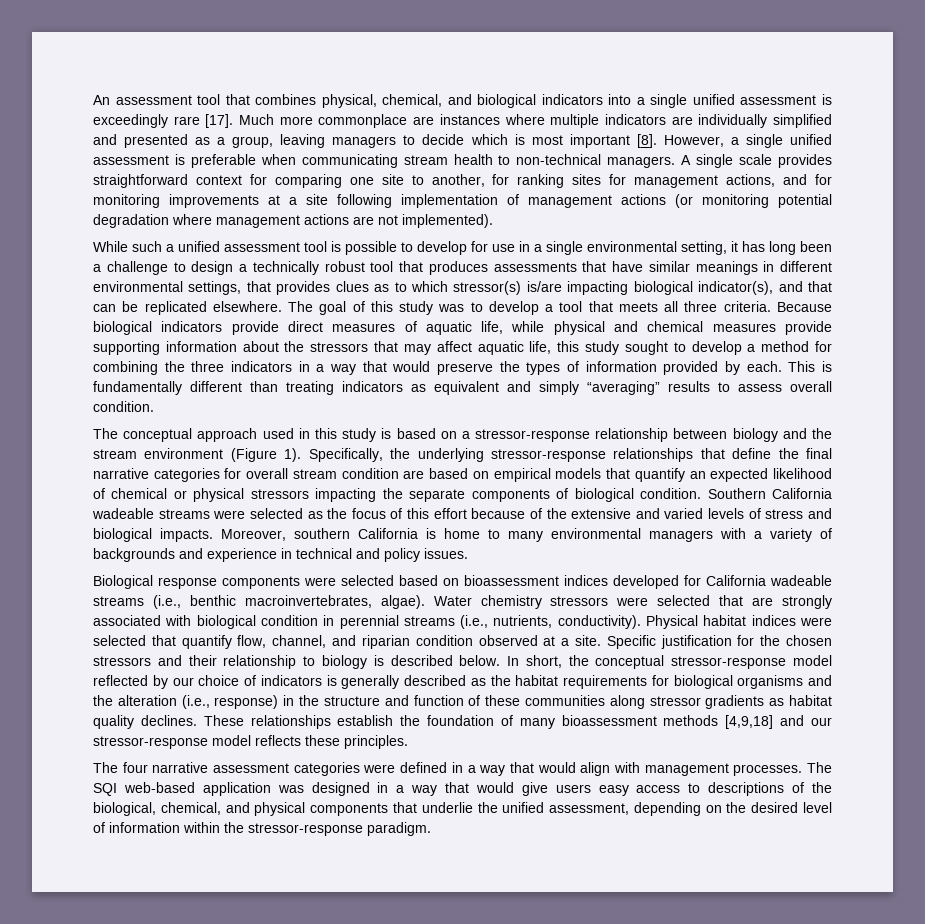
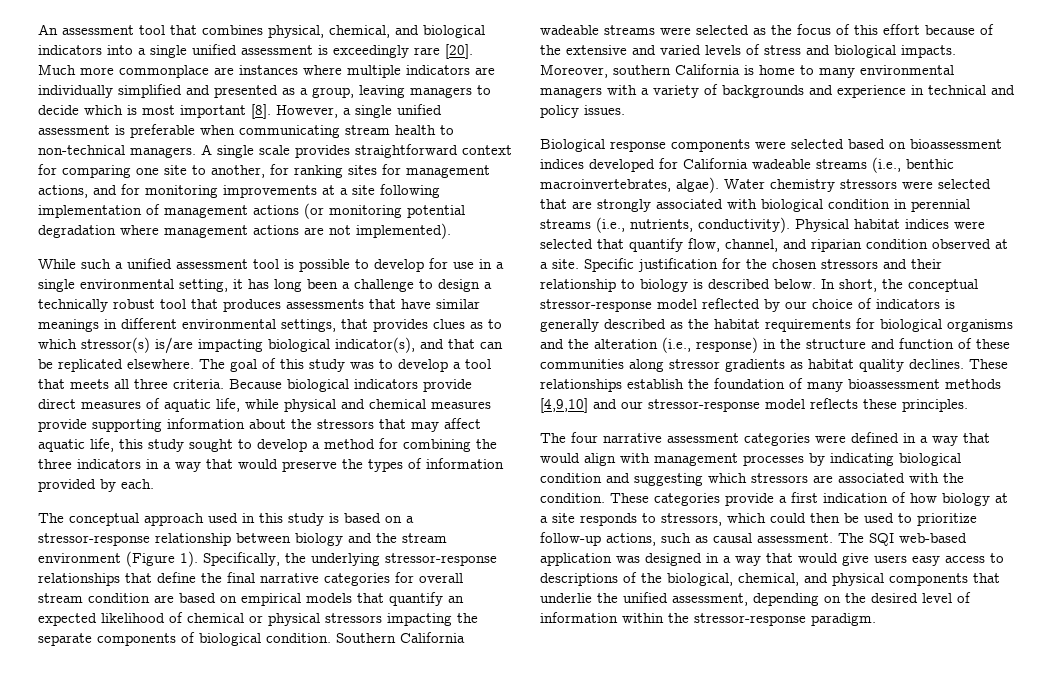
[205,114,234,128] [17]. -> [445,44,473,59] [20].
[788,361,832,372] [93,381,832,395] [93,401,154,412] This is fundamentally different than treating indicators as equivalent and simply “averaging” results to assess overall condition. -> (154, 484) none
[725,715,774,729] [4,9,18] -> [540,398,588,413] [4,9,10]
[733,764,803,776] processes. -> [743,453,961,466] [540,473,964,486] [540,492,1008,506] [540,513,977,526] [540,532,833,546] processes by indicating biological condition and suggesting which stressors are associated with the condition. These categories provide a first indication of how biology at a site responds to stressors, which could then be used to prioritize follow-up actions, such as causal assessment.

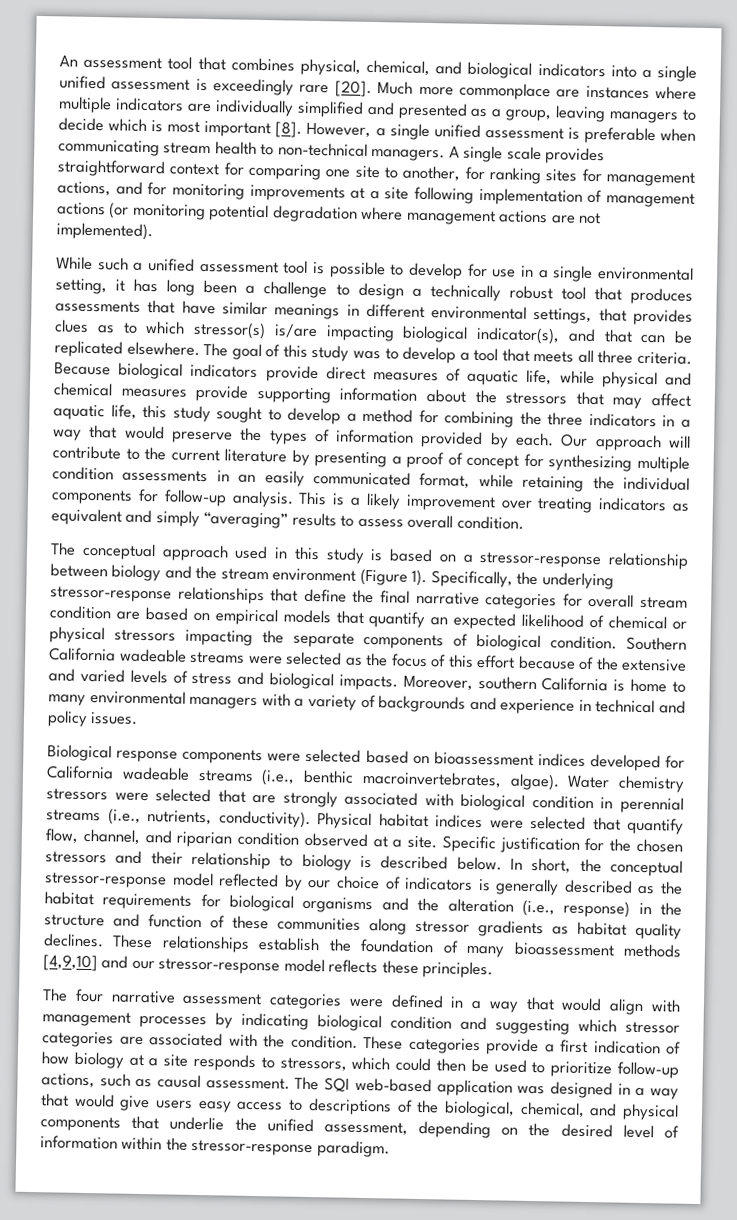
(154, 484) none -> [560,433,691,452] [52,445,691,473] [52,466,690,492] [51,488,689,514] [51,508,524,530] Our approach will contribute to the current literature by presenting a proof of concept for synthesizing multiple condition assessments in an easily communicated format, while retaining the individual components for follow-up analysis. This is a likely improvement over treating indicators as equivalent and simply “averaging” results to assess overall condition.
[751,473,808,483] stressors -> [625,1021,680,1034] [42,1031,114,1048] stressor categories

